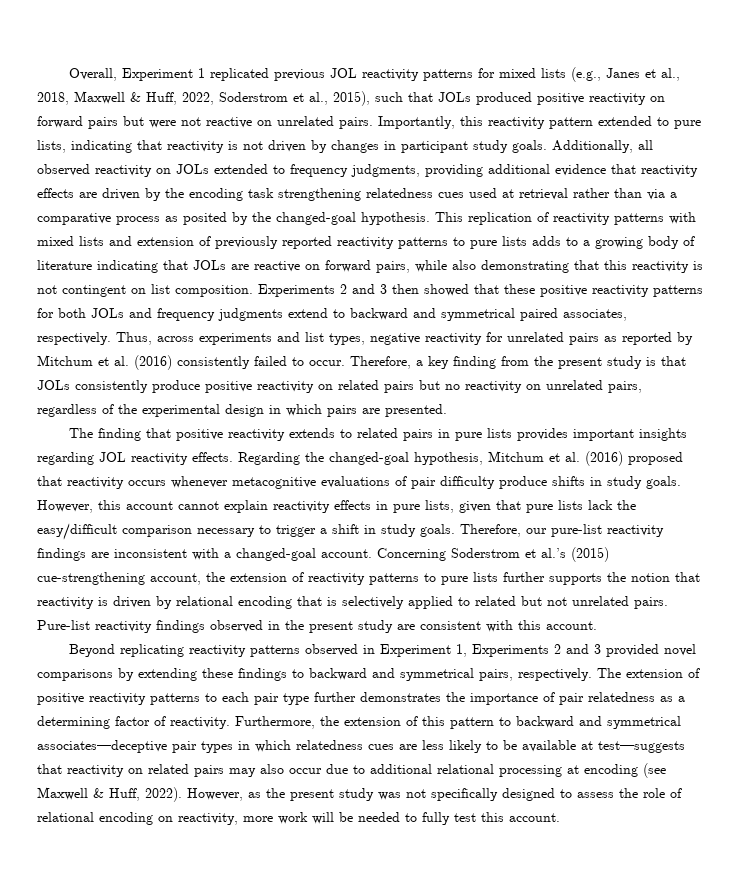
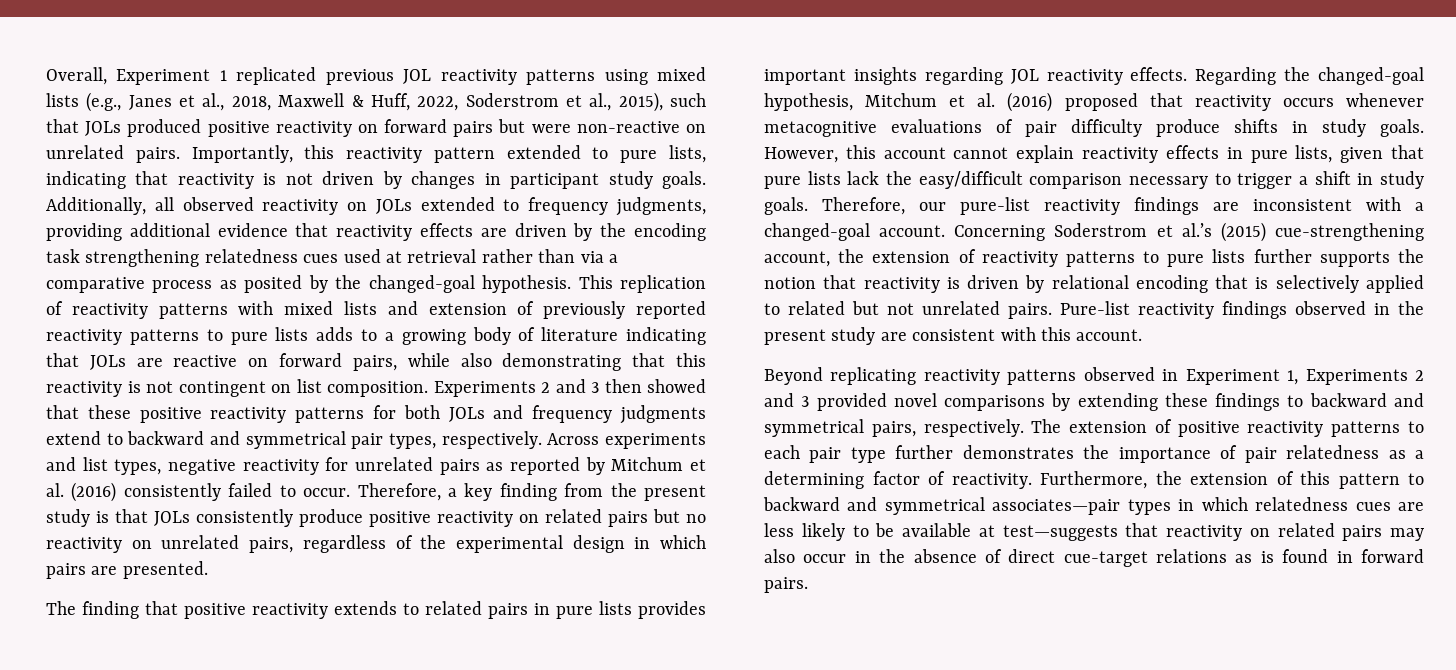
[478,68,496,78] for -> [604,69,648,85] using
[181,117,252,128] not reactive -> [576,121,680,133] non-reactive
[520,308,627,321] [37,332,194,345] paired associates, respectively. Thus, across -> [351,431,600,449] pair types, respectively. Across
[37,740,197,753] associates—deceptive pair -> [992,499,1121,515] associates—pair
[326,763,666,778] [37,787,682,802] [37,812,560,825] due to additional relational processing at encoding (see Maxwell & Huff, 2022). However, as the present study was not specifically designed to assess the role of relational encoding on reactivity, more work will be needed to fully test this account. -> [854,549,1424,567] [764,577,808,593] in the absence of direct cue-target relations as is found in forward pairs.

